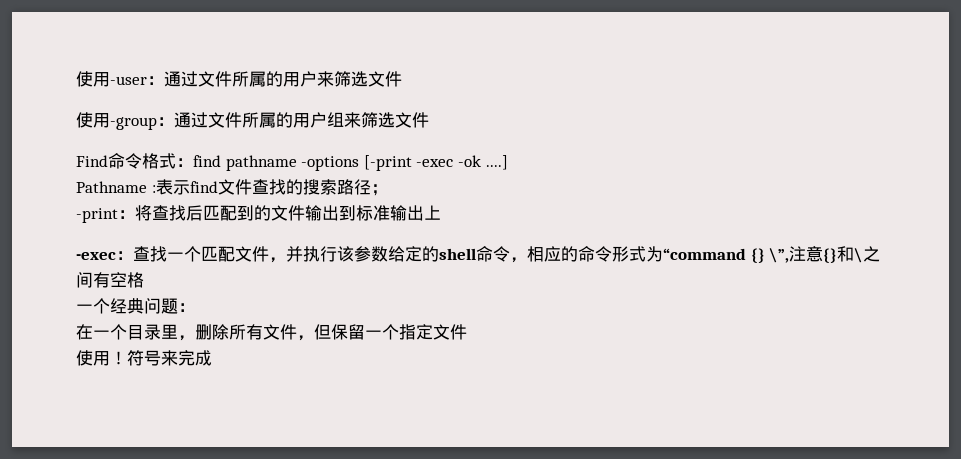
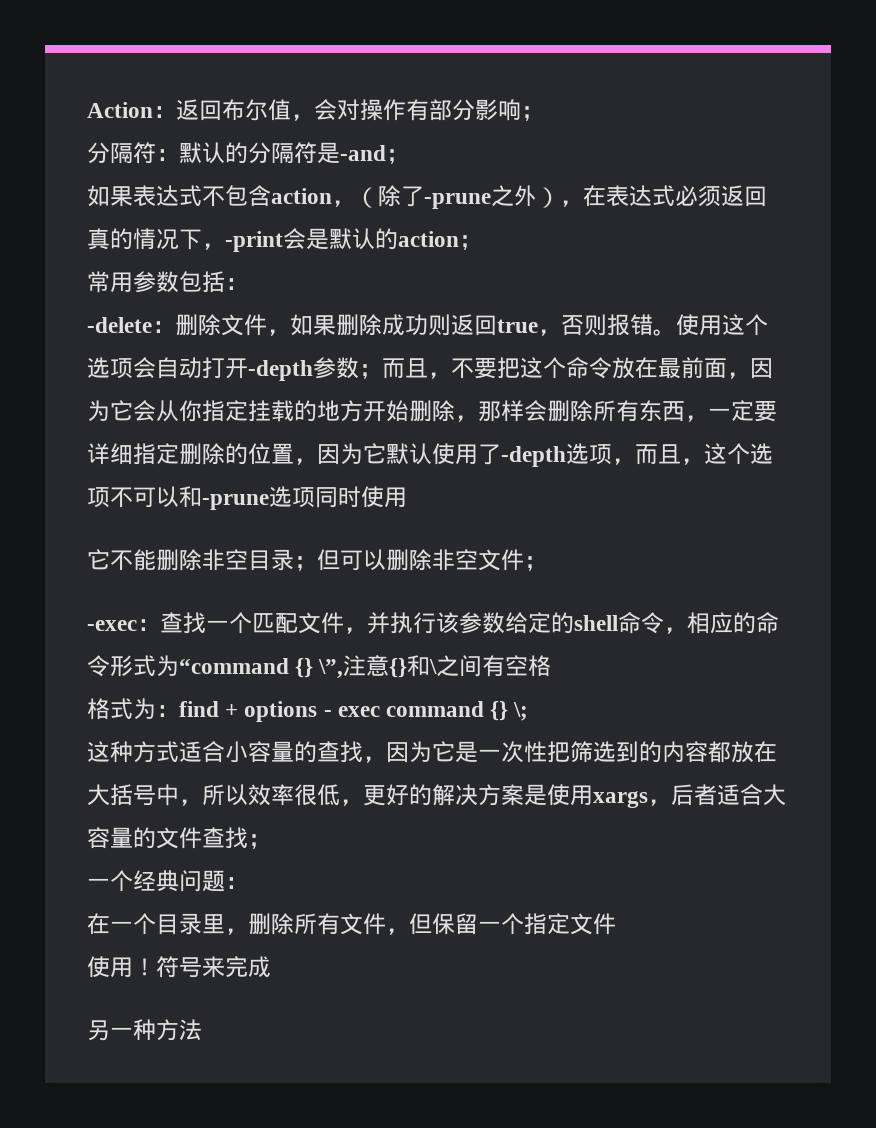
[76,71,402,87] [76,112,429,130] [76,153,508,171] [76,179,388,196] [76,205,441,223] 使用-user：通过文件所属的用户来筛选文件 // 使用-group：通过文件所属的用户组来筛选文件 // Find命令格式：find pathname -options [-print -exec -ok ....] // Pathname :表示find文件查找的搜索路径； // -print：将查找后匹配到的文件输出到标准输出上 -> [87,99,544,121] [87,142,409,164] [87,185,767,209] [87,228,482,252] [87,271,248,293] [87,314,768,336] [87,357,773,381] [87,400,777,422] [87,443,773,467] [87,486,407,510] [87,549,547,571] Action：返回布尔值，会对操作有部分影响； // 分隔符：默认的分隔符是-and； // 如果表达式不包含action，（除了-prune之外），在表达式必须返回真的情况下，-print会是默认的action； // 常用参数包括： // -delete：删除文件，如果删除成功则返回true，否则报错。使用这个选项会自动打开-depth参数；而且，不要把这个命令放在最前面，因为它会从你指定挂载的地方开始删除，那样会删除所有东西，一定要详细指定删除的位置，因为它默认使用了-depth选项，而且，这个选项不可以和-prune选项同时使用 // 它不能删除非空目录；但可以删除非空文件；
(144, 280) none -> [87,698,529,722] [87,741,777,763] [87,784,786,808] [87,827,271,849] // 格式为：find + options - exec command {} \; // 这种方式适合小容量的查找，因为它是一次性把筛选到的内容都放在大括号中，所以效率很低，更好的解决方案是使用xargs，后者适合大容量的文件查找；
(212, 358) none -> [87,1019,202,1041] // 另一种方法

